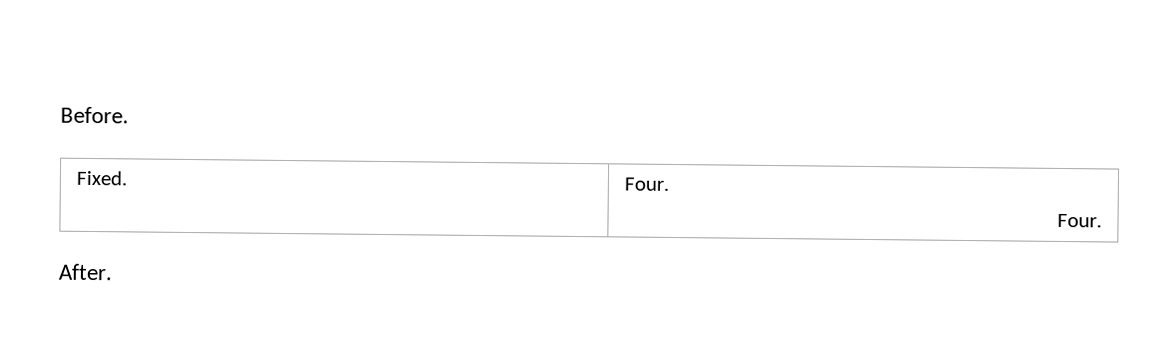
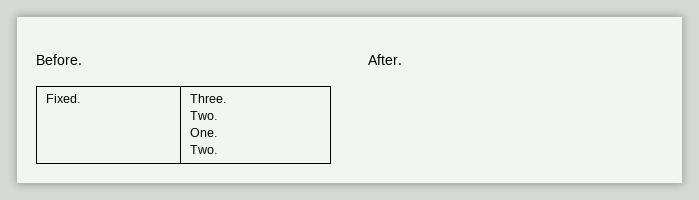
[624,177,670,191] [1056,213,1102,228] Four. // Four. -> [190,94,227,103] [190,111,218,120] [190,128,218,137] [190,145,218,154] Three. // Two. // One. // Two.

